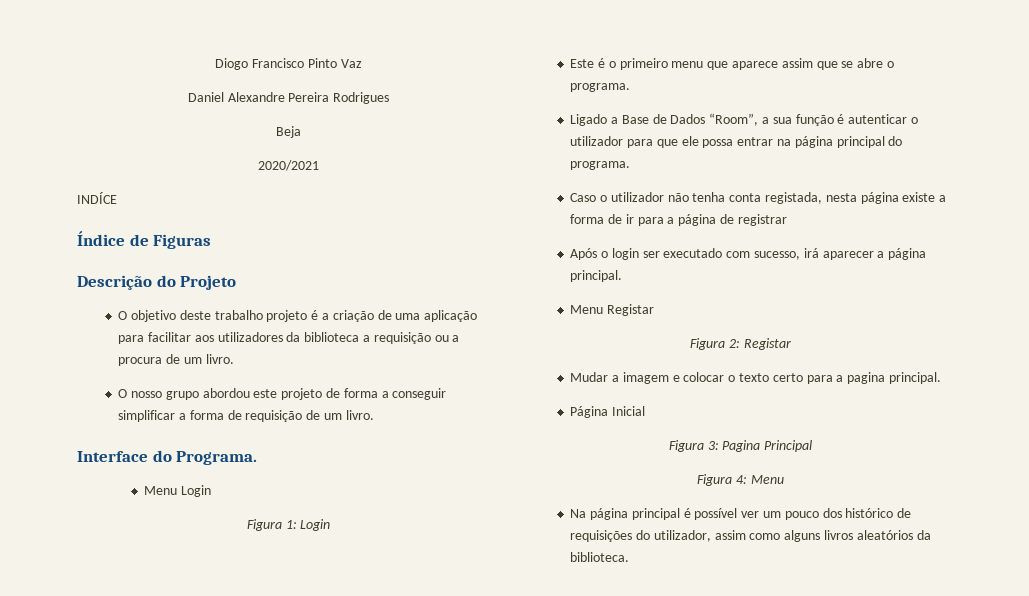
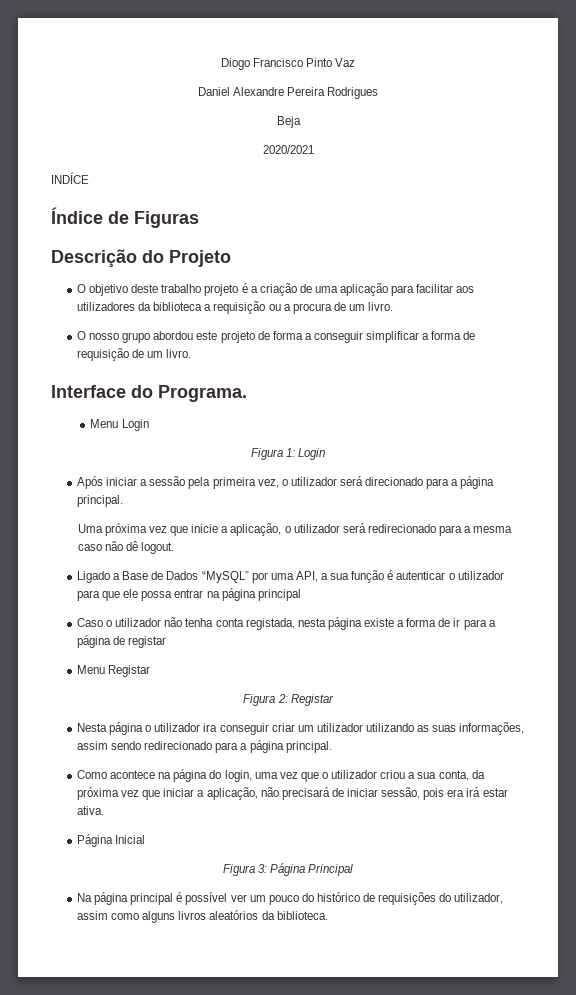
[570,58,894,70] [570,83,631,92] Este é o primeiro menu que aparece assim que se abre o programa. -> [77,476,495,489] [77,495,124,507] [77,523,513,536] [77,541,175,554] Após iniciar a sessão pela primeira vez, o utilizador será direcionado para a página principal. // Uma próxima vez que inicie a aplicação, o utilizador será redirecionado para a mesma caso não dê logout.
[709,113,759,126] “Room”, -> [201,571,318,583] “MySQL” por uma API,
[888,136,903,146] [570,161,631,170] do programa. -> (301, 595) none
[737,214,787,226] [570,248,927,260] [570,270,623,282] registrar // Após o login ser executado com sucesso, irá aparecer a página principal. -> [128,636,167,648] registar
[570,372,941,384] Mudar a imagem e colocar o texto certo para a pagina principal. -> [77,722,525,735] [77,740,332,753] [77,769,485,782] [77,787,508,800] [77,806,105,815] Nesta página o utilizador ira conseguir criar um utilizador utilizando as suas informações, assim sendo redirecionado para a página principal. // Como acontece na página do login, uma vez que o utilizador criou a sua conta, da próxima vez que iniciar a aplicação, não precisará de iniciar sessão, pois era irá estar ativa.
[722,440,761,452] Pagina -> [270,863,306,876] Página
[697,474,784,486] // Figura 4: Menu -> (354, 870) none
[822,508,842,518] dos -> [301,893,314,902] do

